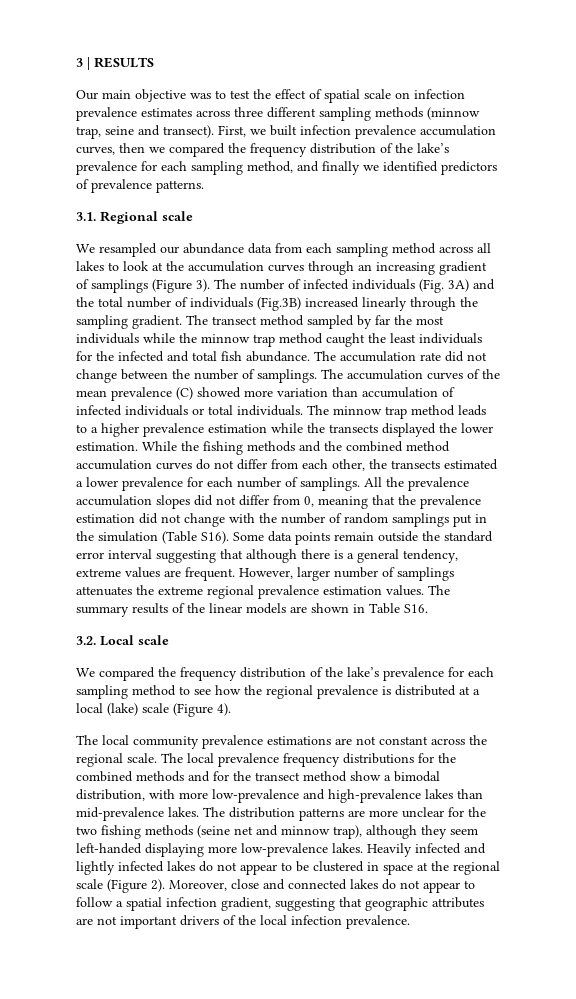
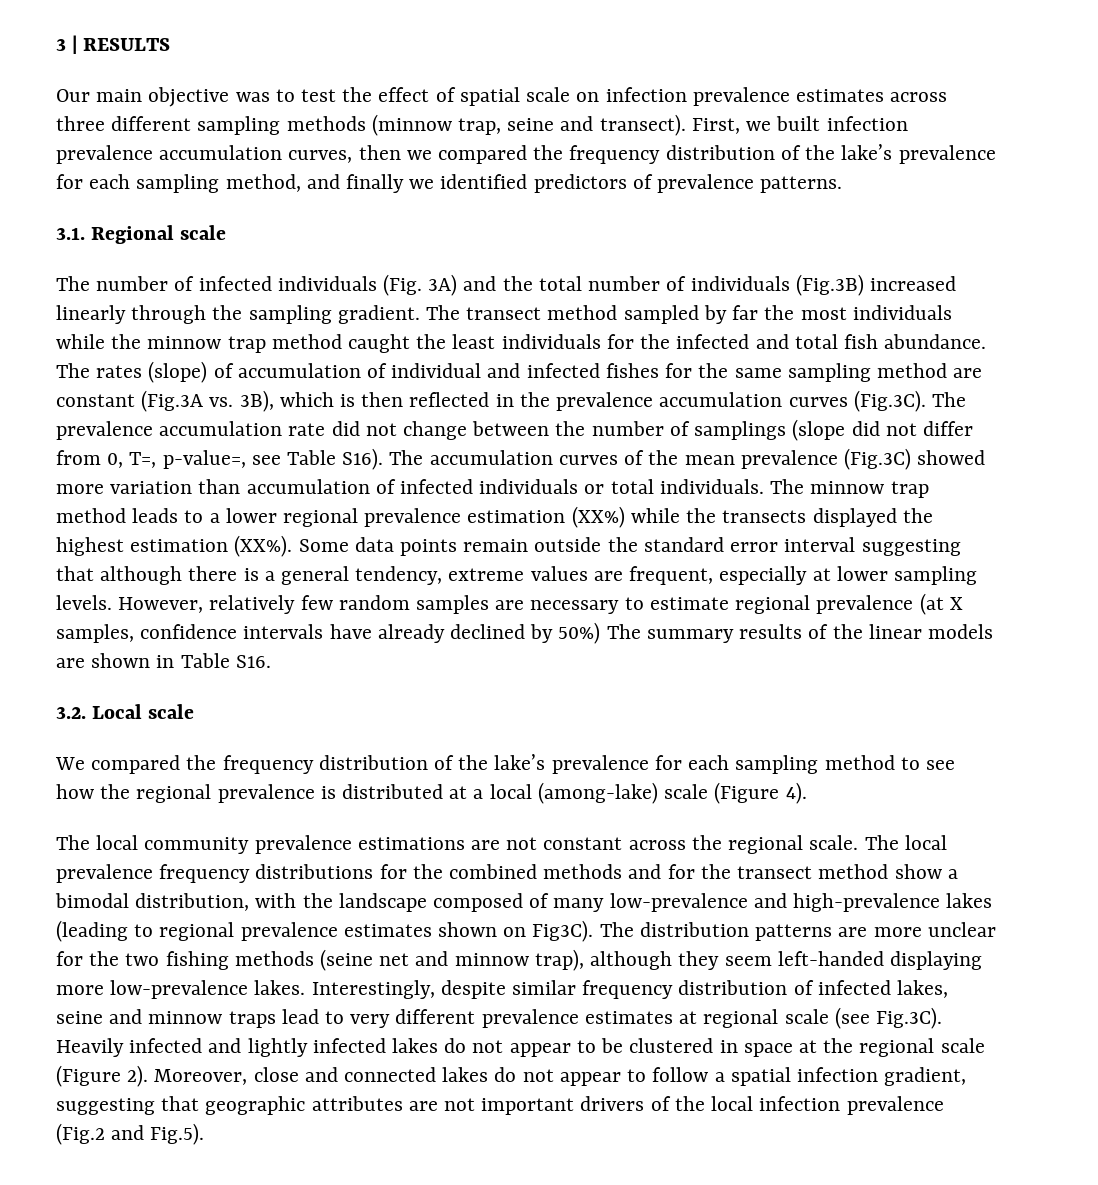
[76,243,491,257] [76,261,487,275] [76,279,210,293] We resampled our abundance data from each sampling method across all lakes to look at the accumulation curves through an increasing gradient of samplings (Figure 3). -> (227, 232) none
(336, 356) none -> [96,361,983,383] [56,390,966,412] [56,421,153,440] rates (slope) of accumulation of individual and infected fishes for the same sampling method are constant (Fig.3A vs. 3B), which is then reflected in the prevalence accumulation curves (Fig.3C). The prevalence
[257,369,317,383] samplings. -> [694,419,973,441] [56,448,384,470] samplings (slope did not differ from 0, T=, p-value=, see Table S16).
[176,387,193,400] (C) -> [843,448,911,470] (Fig.3C)
[101,423,267,437] higher prevalence estimation -> [225,506,625,528] lower regional prevalence estimation (XX%)
[461,423,493,433] [76,441,450,455] [76,459,498,471] [76,477,469,491] [76,495,481,509] [76,513,487,527] [76,531,229,544] lower estimation. While the fishing methods and the combined method accumulation curves do not differ from each other, the transects estimated a lower prevalence for each number of samplings. All the prevalence accumulation slopes did not differ from 0, meaning that the prevalence estimation did not change with the number of random samplings put in the simulation (Table S16). -> [56,535,293,557] highest estimation (XX%).
[185,567,454,581] [76,585,424,599] frequent. However, larger number of samplings attenuates the extreme regional prevalence estimation values. -> [629,566,977,585] [56,593,963,615] [56,622,601,644] frequent, especially at lower sampling levels. However, relatively few random samples are necessary to estimate regional prevalence (at X samples, confidence intervals have already declined by 50%)
[107,703,138,716] (lake) -> [537,782,658,804] (among-lake)
[179,789,483,803] [76,807,199,821] more low-prevalence and high-prevalence lakes than mid-prevalence lakes. -> [302,893,993,912] [56,920,594,942] the landscape composed of many low-prevalence and high-prevalence lakes (leading to regional prevalence estimates shown on Fig3C).
(363, 848) none -> [311,980,949,999] [56,1007,942,1029] Interestingly, despite similar frequency distribution of infected lakes, seine and minnow traps lead to very different prevalence estimates at regional scale (see Fig.3C).
[346,915,410,929] prevalence. -> [846,1096,944,1115] [56,1123,205,1145] prevalence (Fig.2 and Fig.5).

